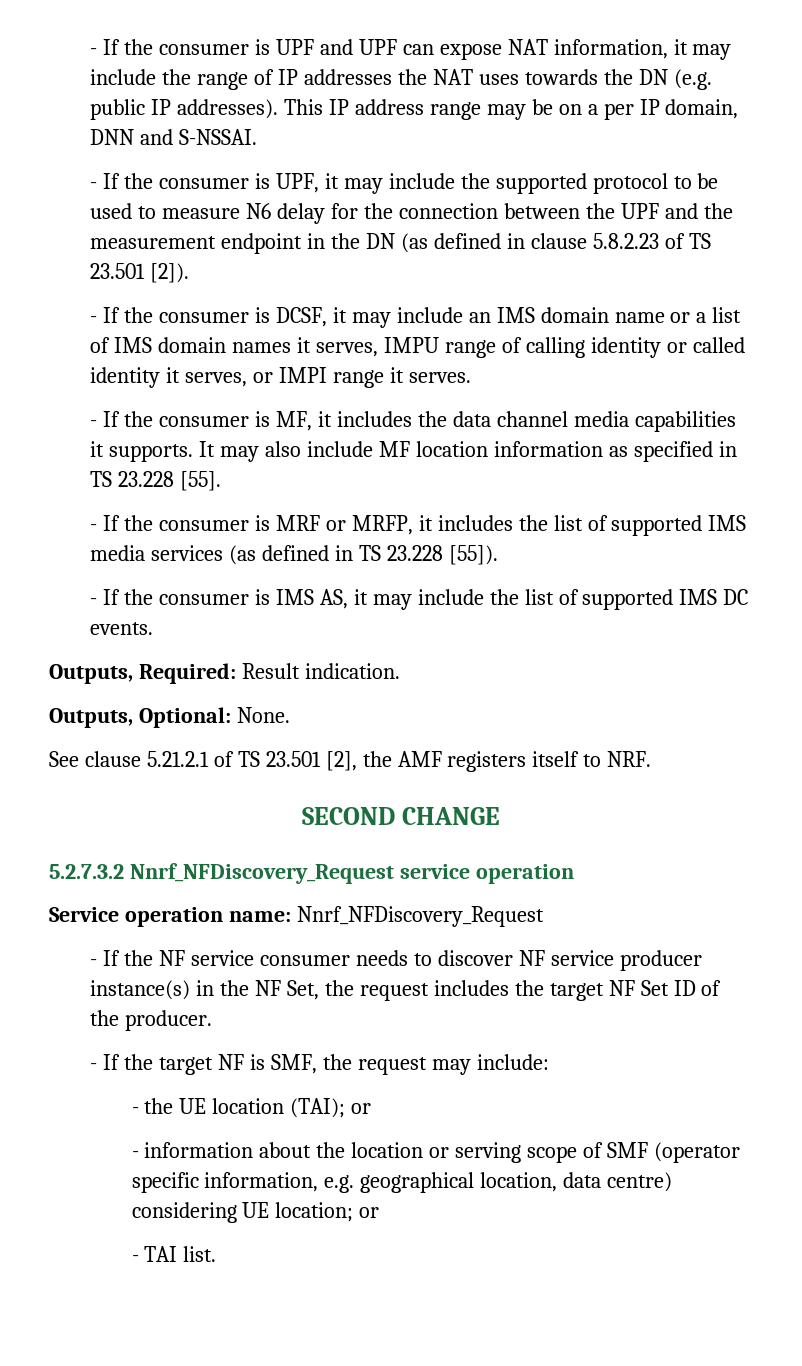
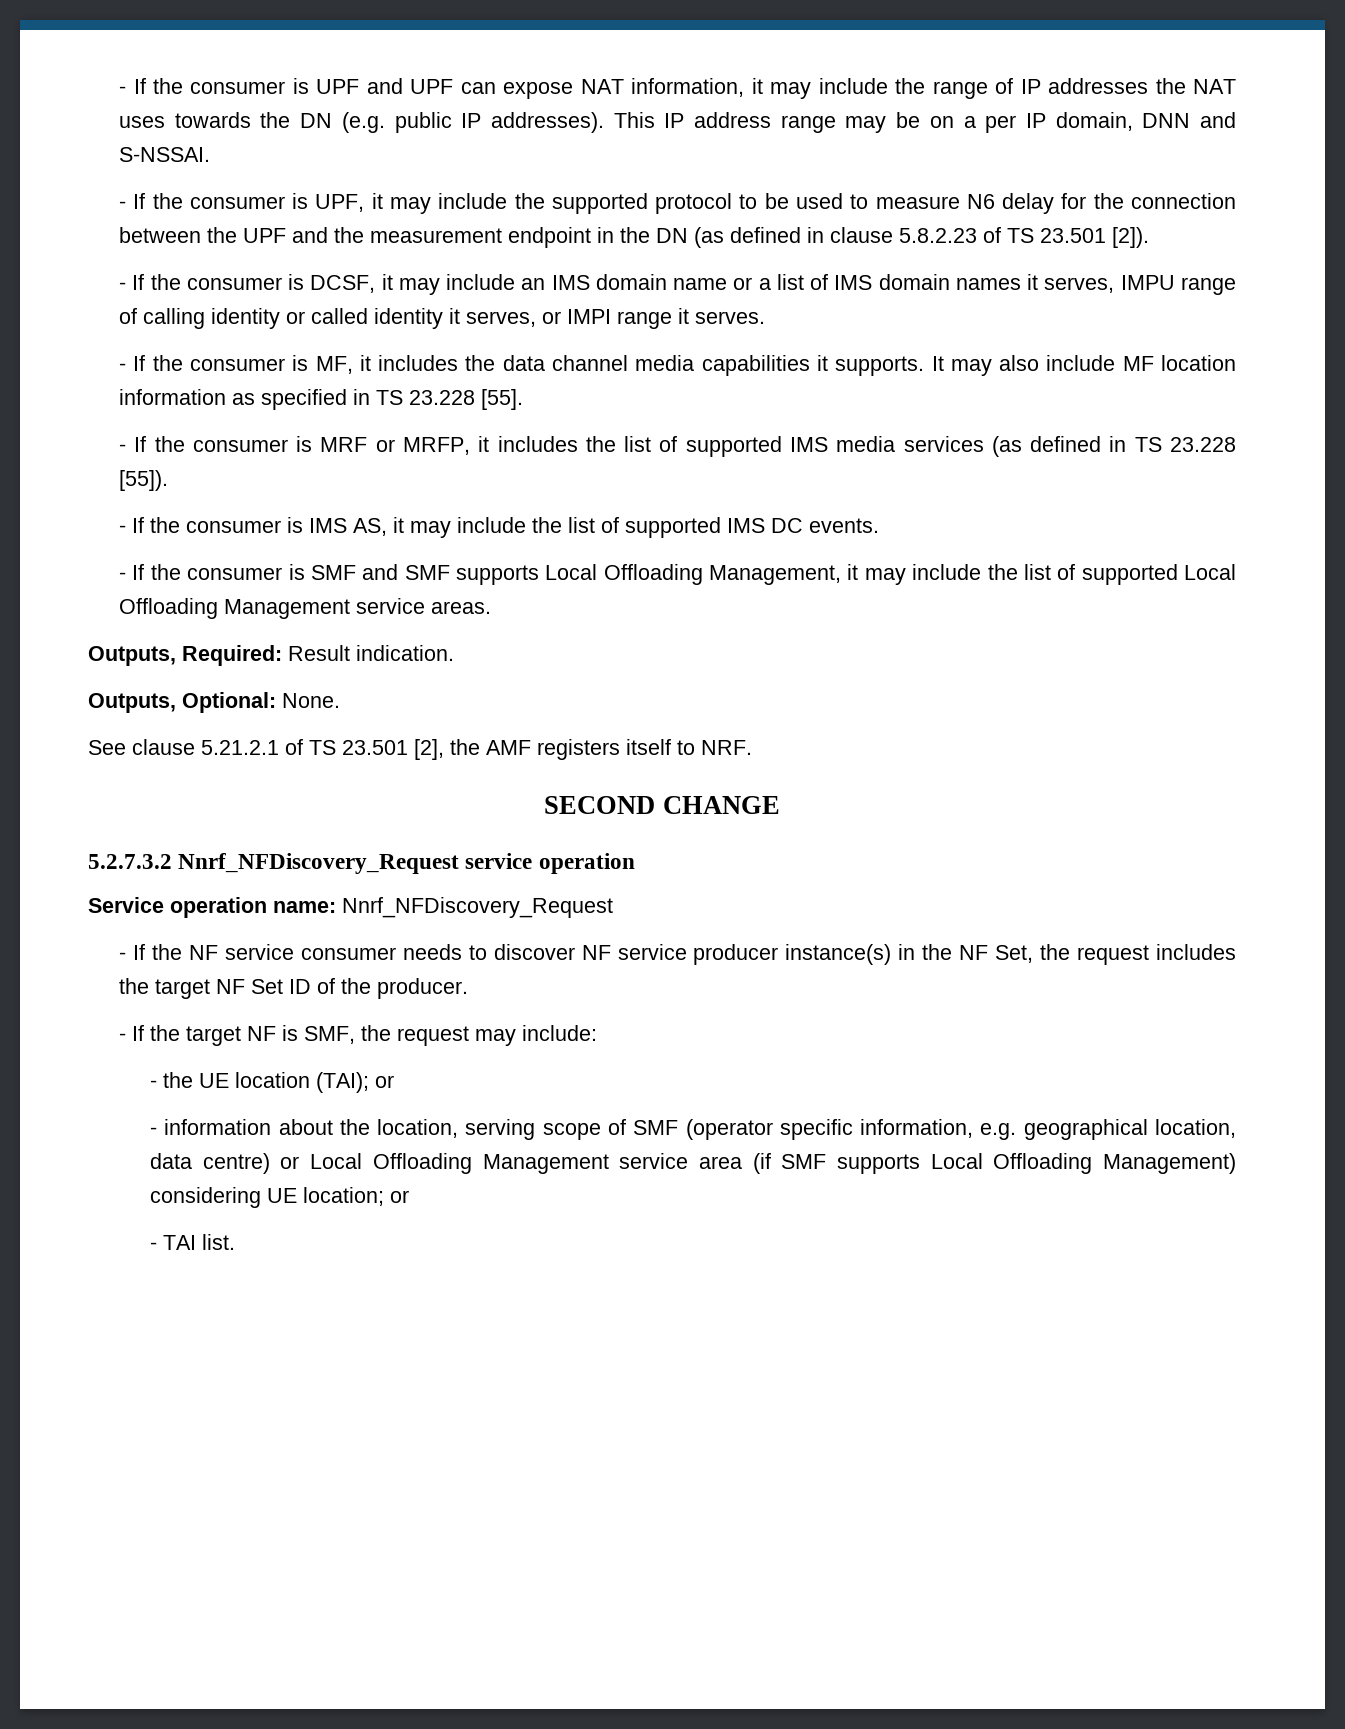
(154, 628) none -> [119,564,1236,585] [119,598,492,619] // - If the consumer is SMF and SMF supports Local Offloading Management, it may include the list of supported Local Offloading Management service areas.
[351,1142,450,1158] location or -> [377,1119,459,1138] location,
(673, 1182) none -> [280,1153,1236,1174] or Local Offloading Management service area (if SMF supports Local Offloading Management)

